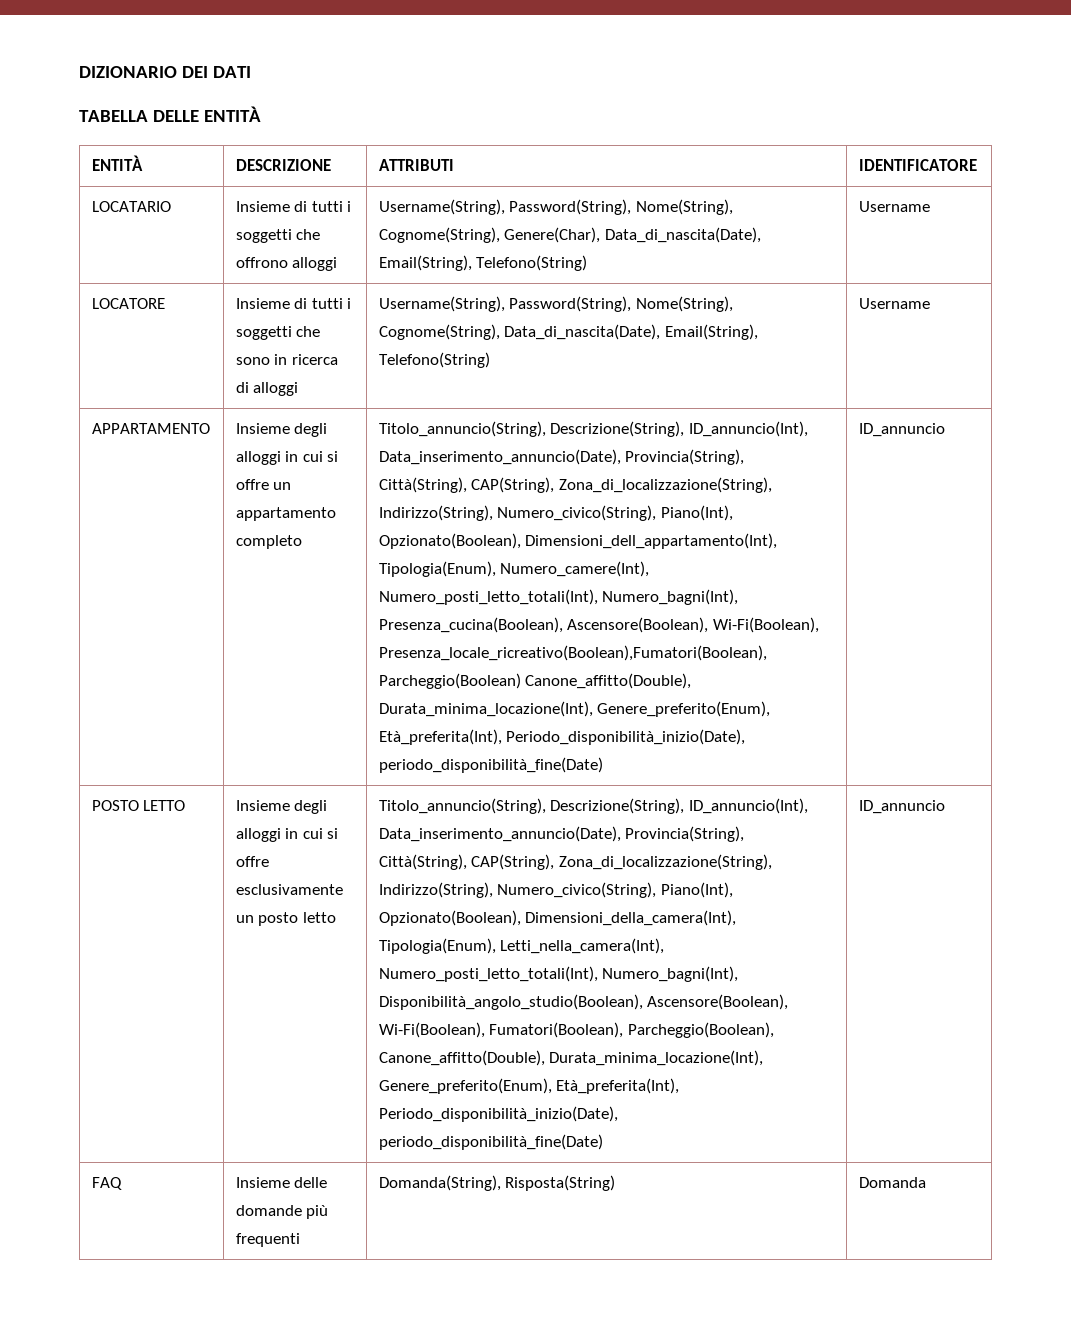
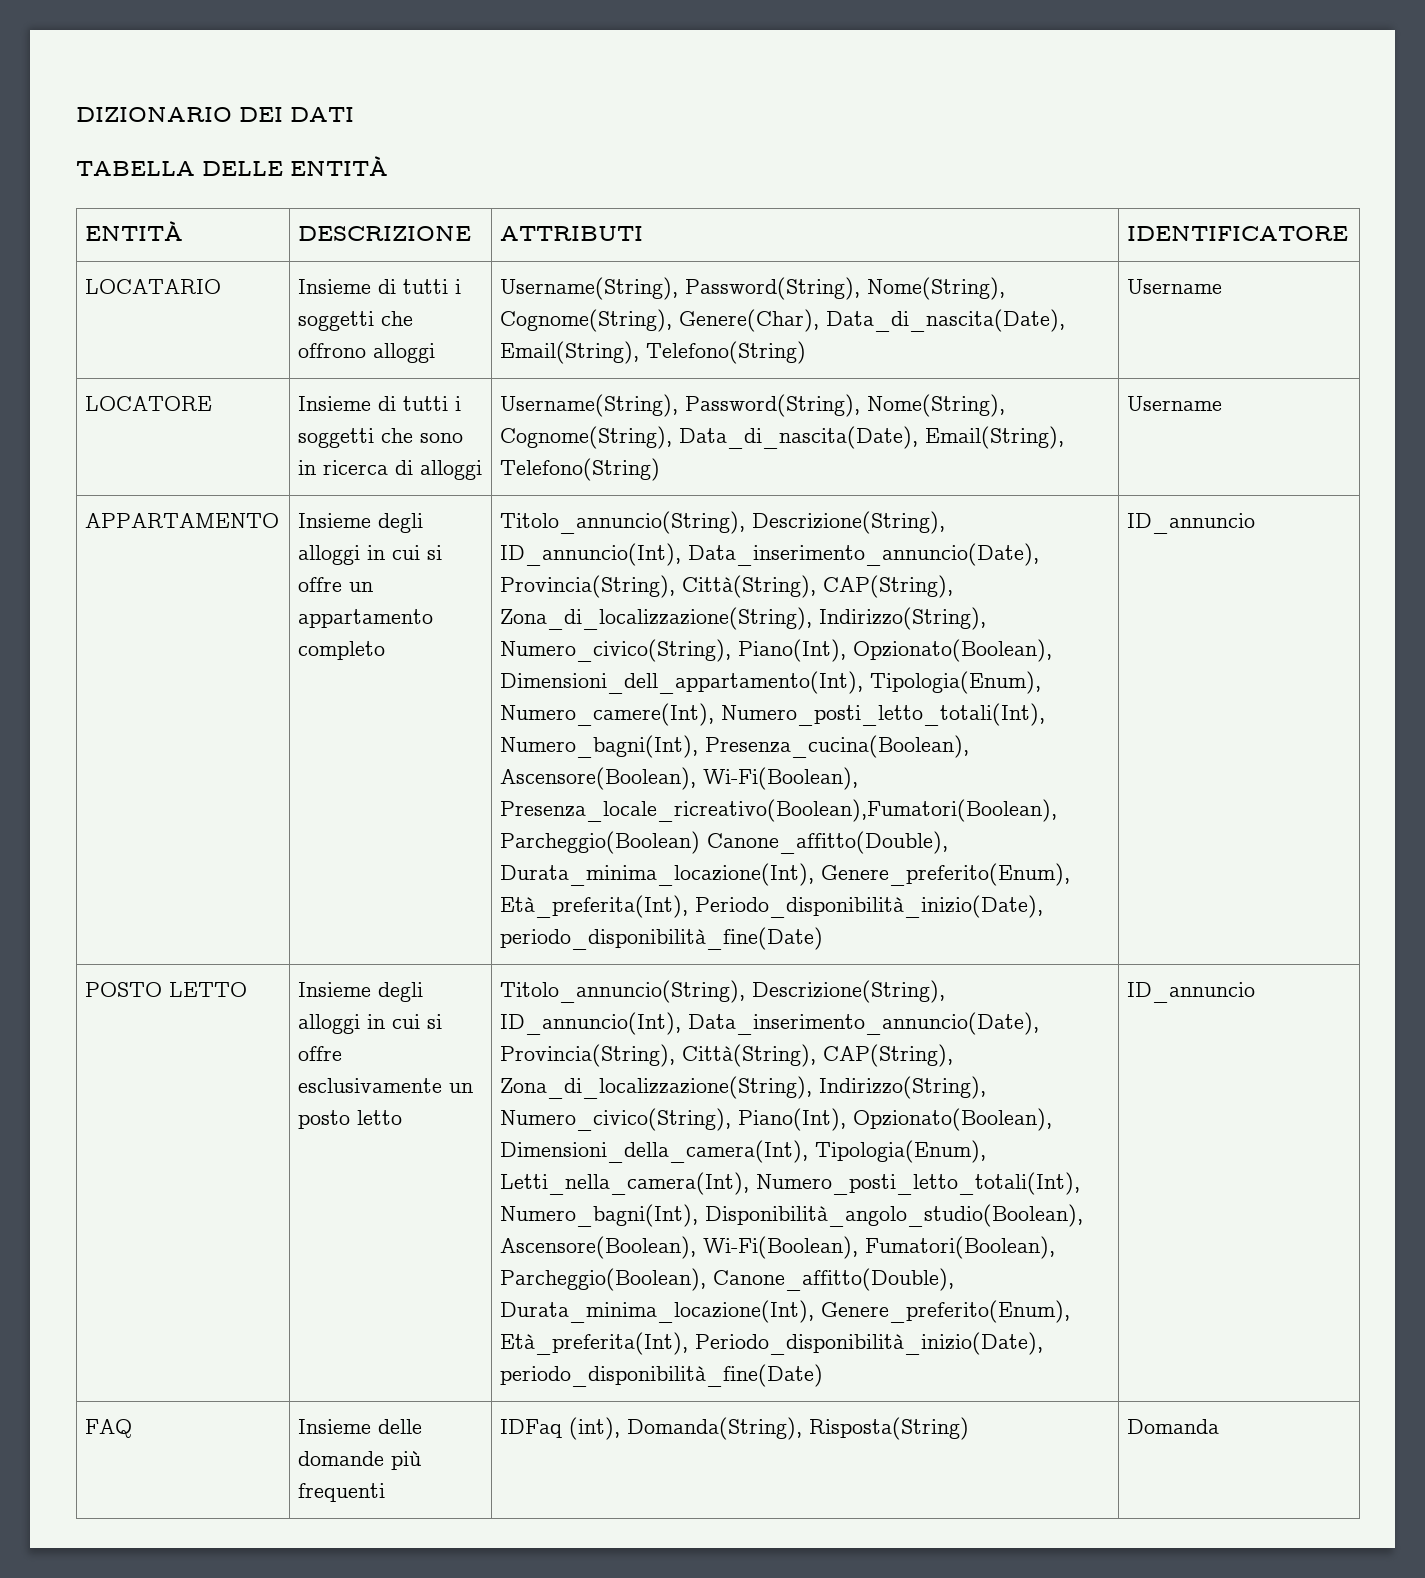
(300, 1240) none -> [500,1417,621,1440] IDFaq (int),

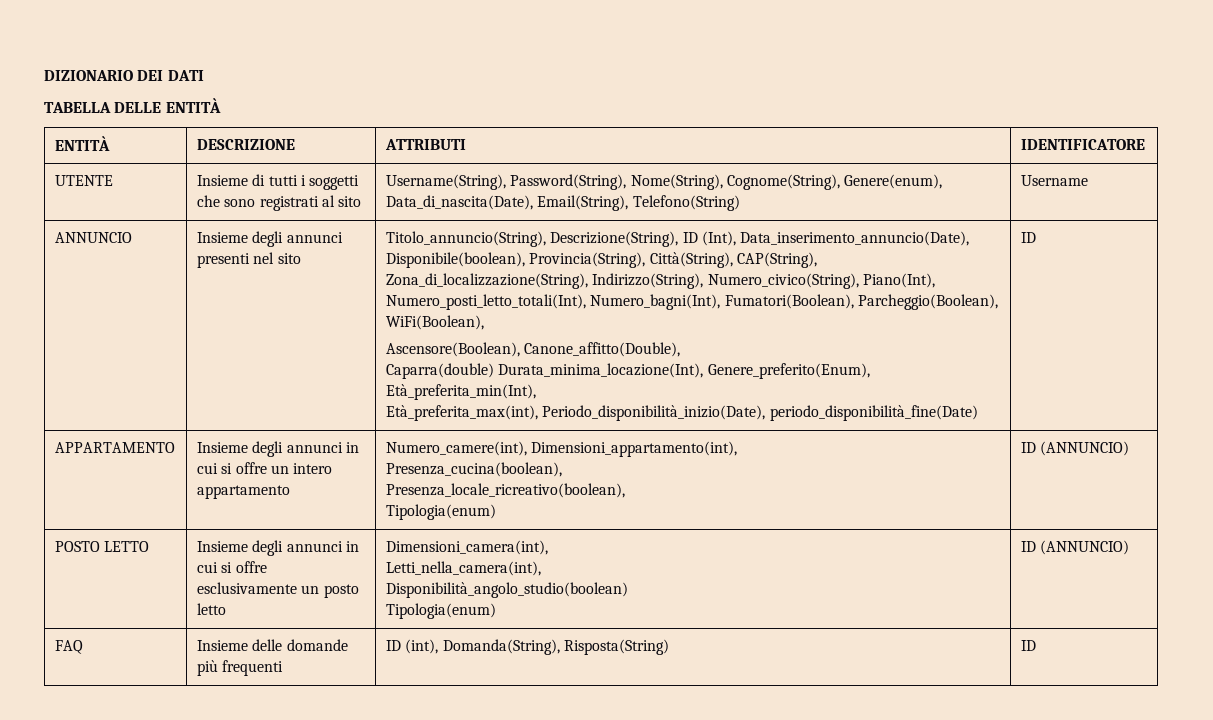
[85,279,222,294] [298,279,462,294] [298,311,414,331] [298,343,436,363] [500,277,1006,300] [500,309,1066,332] [500,341,807,364] [1127,279,1223,294] [85,396,213,411] LOCATARIO | Insieme di tutti i soggetti che offrono alloggi | Username(String), Password(String), Nome(String), Cognome(String), Genere(Char), Data_di_nascita(Date), Email(String), Telefono(String) | Username // LOCATORE -> [54,175,113,186] UTENTE
[298,460,483,480] [500,394,1006,417] [500,426,1065,449] [500,458,661,481] [1127,396,1223,411] [85,513,280,528] [298,513,424,533] [298,545,443,565] [298,577,374,592] [298,609,434,628] [298,641,386,660] [500,511,946,534] [500,543,1040,566] [500,575,954,598] [500,607,987,630] [500,639,1053,662] [500,671,1042,694] [500,703,1046,726] [500,735,970,758] [500,767,859,790] [500,799,1058,822] [500,831,949,854] [500,863,1071,886] [500,895,1044,918] [500,927,824,950] [1127,513,1256,534] in ricerca di alloggi | Username(String), Password(String), Nome(String), Cognome(String), Data_di_nascita(Date), Email(String), Telefono(String) | Username // APPARTAMENTO | Insieme degli alloggi in cui si offre un appartamento completo | Titolo_annuncio(String), Descrizione(String), ID_annuncio(Int), Data_inserimento_annuncio(Date), Provincia(String), Città(String), CAP(String), Zona_di_localizzazione(String), Indirizzo(String), Numero_civico(String), Piano(Int), Opzionato(Boolean), Dimensioni_dell_appartamento(Int), Tipologia(Enum), Numero_camere(Int), Numero_posti_letto_totali(Int), Numero_bagni(Int), Presenza_cucina(Boolean), Ascensore(Boolean), Wi-Fi(Boolean), Presenza_locale_ricreativo(Boolean),Fumatori(Boolean), Parcheggio(Boolean) Canone_affitto(Double), Durata_minima_locazione(Int), Genere_preferito(Enum), Età_preferita(Int), Periodo_disponibilità_inizio(Date), periodo_disponibilità_fine(Date) | ID_annuncio -> [259,195,362,211] [385,174,943,190] [385,195,740,211] [1020,175,1088,186] [54,232,132,243] [196,231,343,247] [196,252,301,268] [385,231,970,247] [385,252,817,268] [385,273,935,289] [385,294,998,310] [385,315,484,330] [385,342,681,357] [385,363,870,379] [385,384,536,400] [385,405,978,421] [1020,232,1036,243] [54,442,175,453] [196,441,359,457] [196,462,333,474] [196,485,290,499] [385,441,738,457] [385,462,562,477] [385,483,625,498] [385,504,496,520] [1020,441,1130,456] registrati al sito | Username(String), Password(String), Nome(String), Cognome(String), Genere(enum), Data_di_nascita(Date), Email(String), Telefono(String) | Username // ANNUNCIO | Insieme degli annunci presenti nel sito | Titolo_annuncio(String), Descrizione(String), ID (Int), Data_inserimento_annuncio(Date), Disponibile(boolean), Provincia(String), Città(String), CAP(String), Zona_di_localizzazione(String), Indirizzo(String), Numero_civico(String), Piano(Int), Numero_posti_letto_totali(Int), Numero_bagni(Int), Fumatori(Boolean), Parcheggio(Boolean), WiFi(Boolean), // Ascensore(Boolean), Canone_affitto(Double), // Caparra(double) Durata_minima_locazione(Int), Genere_preferito(Enum), Età_preferita_min(Int), // Età_preferita_max(int), Periodo_disponibilità_inizio(Date), periodo_disponibilità_fine(Date) | ID // APPARTAMENTO | Insieme degli annunci in cui si offre un intero appartamento | Numero_camere(int), Dimensioni_appartamento(int), // Presenza_cucina(boolean), // Presenza_locale_ricreativo(boolean), // Tipologia(enum) | ID (ANNUNCIO)
[298,1014,361,1034] alloggi -> [286,541,343,552] annunci
[500,980,946,1003] [500,1012,1040,1035] [500,1044,954,1067] [500,1076,987,1099] [500,1108,1053,1131] [500,1140,987,1163] [500,1172,1081,1195] [500,1204,1084,1227] [500,1236,1056,1259] [500,1268,955,1291] [500,1300,1071,1323] [500,1332,1044,1355] [500,1364,824,1387] [1127,982,1256,1003] Titolo_annuncio(String), Descrizione(String), ID_annuncio(Int), Data_inserimento_annuncio(Date), Provincia(String), Città(String), CAP(String), Zona_di_localizzazione(String), Indirizzo(String), Numero_civico(String), Piano(Int), Opzionato(Boolean), Dimensioni_della_camera(Int), Tipologia(Enum), Letti_nella_camera(Int), Numero_posti_letto_totali(Int), Numero_bagni(Int), Disponibilità_angolo_studio(Boolean), Ascensore(Boolean), Wi-Fi(Boolean), Fumatori(Boolean), Parcheggio(Boolean), Canone_affitto(Double), Durata_minima_locazione(Int), Genere_preferito(Enum), Età_preferita(Int), Periodo_disponibilità_inizio(Date), periodo_disponibilità_fine(Date) | ID_annuncio -> [385,540,548,555] [385,561,541,576] [385,582,628,598] [385,603,496,619] [1020,540,1130,555] Dimensioni_camera(int), // Letti_nella_camera(int), // Disponibilità_angolo_studio(boolean) // Tipologia(enum) | ID (ANNUNCIO)
[500,1419,563,1438] IDFaq -> [385,640,401,651] ID
[1127,1419,1220,1434] Domanda -> [1020,640,1036,651] ID

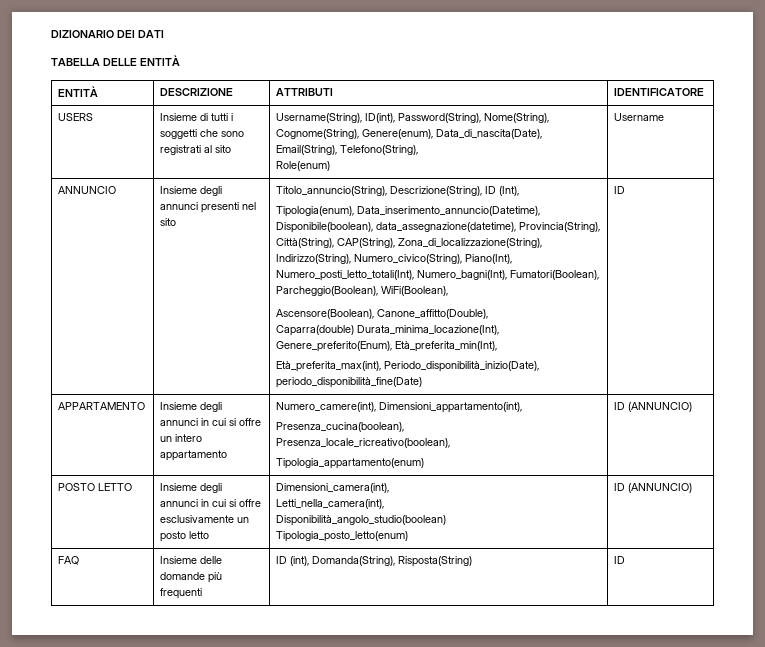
[54,175,113,186] UTENTE -> [58,113,94,121] USERS
(506, 182) none -> [365,113,396,123] ID(int),
[632,195,740,211] Telefono(String) -> [340,145,419,155] [276,161,331,171] Telefono(String), // Role(enum)
[740,231,970,246] [385,252,525,268] Data_inserimento_annuncio(Date), Disponibile(boolean), -> [276,206,541,217] [276,222,517,233] // Tipologia(enum), Data_inserimento_annuncio(Datetime), Disponibile(boolean), data_assegnazione(datetime),
[385,504,496,520] Tipologia(enum) -> [276,458,425,469] Tipologia_appartamento(enum)
[385,603,496,619] Tipologia(enum) -> [276,531,409,542] Tipologia_posto_letto(enum)

